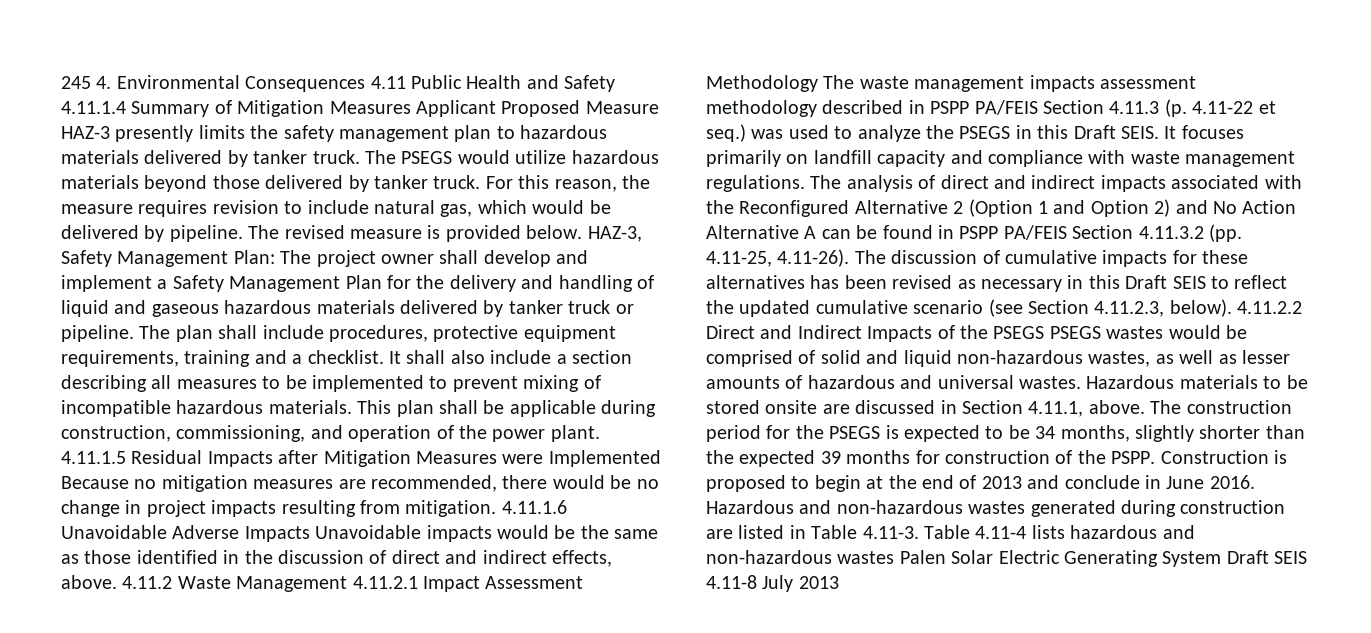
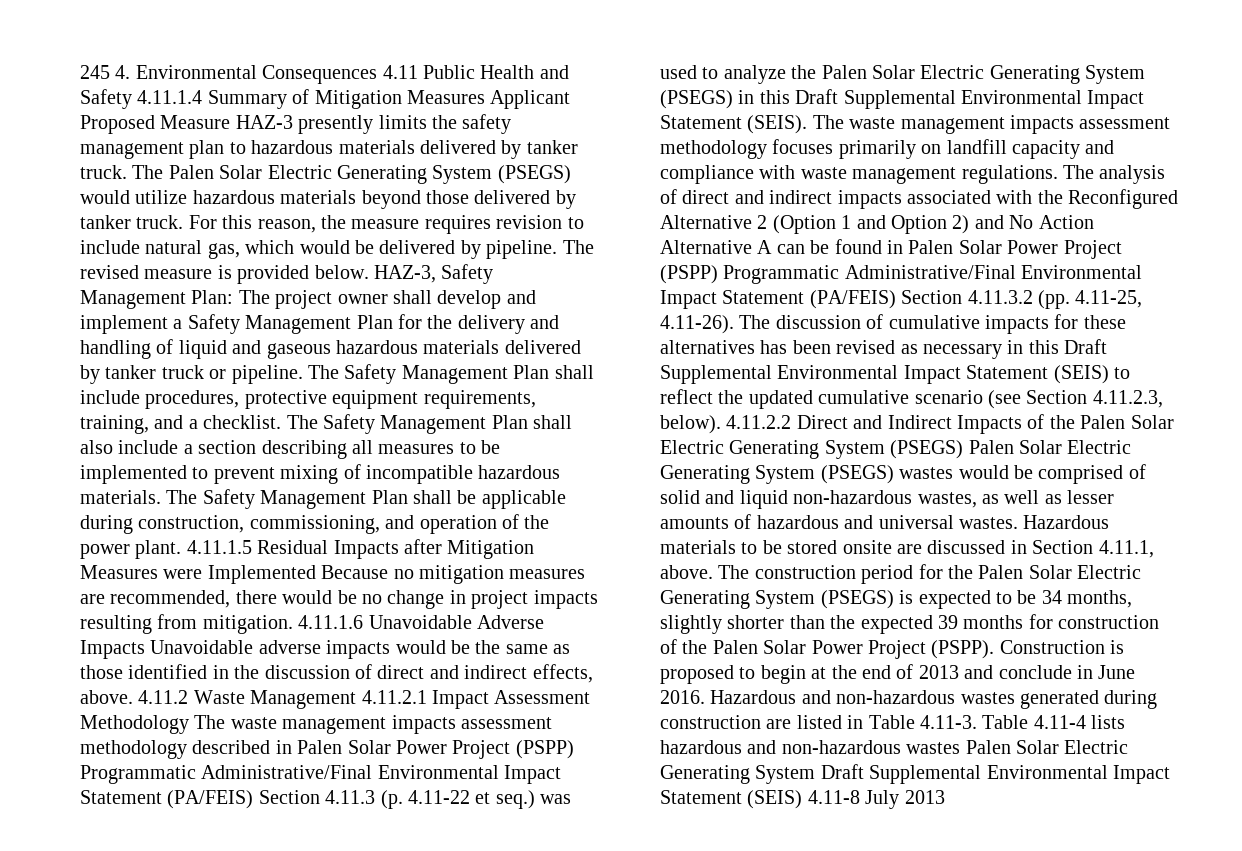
[401,151,453,164] PSEGS -> [168,165,571,184] Palen Solar Electric Generating System (PSEGS)
[175,325,213,342] plan -> [344,364,550,384] Safety Management Plan
[184,350,251,367] training -> [80,415,149,434] training,
[389,351,401,364] It -> [286,414,528,434] The Safety Management Plan
[357,400,434,417] This plan -> [166,489,408,509] The Safety Management Plan
(422, 532) none -> [258,640,321,654] adverse
[930,100,1038,115] PSPP PA/FEIS -> [297,740,574,759] [80,765,562,784] [80,790,254,809] Palen Solar Power Project (PSPP) Programmatic Administrative/Final Environmental Impact Statement (PA/FEIS)
[959,125,1177,139] PSEGS in this Draft SEIS. It -> [821,65,1146,84] [660,89,1145,109] [660,115,1171,134] [660,140,767,159] Palen Solar Electric Generating System (PSEGS) in this Draft Supplemental Environmental Impact Statement (SEIS). The waste management impacts assessment methodology
[959,225,1067,240] PSPP PA/FEIS -> [908,240,1122,259] [660,265,1143,284] [660,290,896,309] Palen Solar Power Project (PSPP) Programmatic Administrative/Final Environmental Impact Statement (PA/FEIS)
[1172,276,1206,289] SEIS -> [660,365,1109,384] Supplemental Environmental Impact Statement (SEIS)
[993,326,1101,339] PSEGS PSEGS -> [1080,415,1174,429] [660,440,1132,459] [660,465,894,484] Palen Solar Electric Generating System (PSEGS) Palen Solar Electric Generating System (PSEGS)
[829,426,881,439] PSEGS -> [978,565,1142,579] [660,590,894,609] Palen Solar Electric Generating System (PSEGS)
[1111,451,1156,464] PSPP. -> [712,640,995,659] Palen Solar Power Project (PSPP).
[1274,551,1308,564] SEIS -> [869,765,1170,784] [660,790,803,809] Supplemental Environmental Impact Statement (SEIS)

